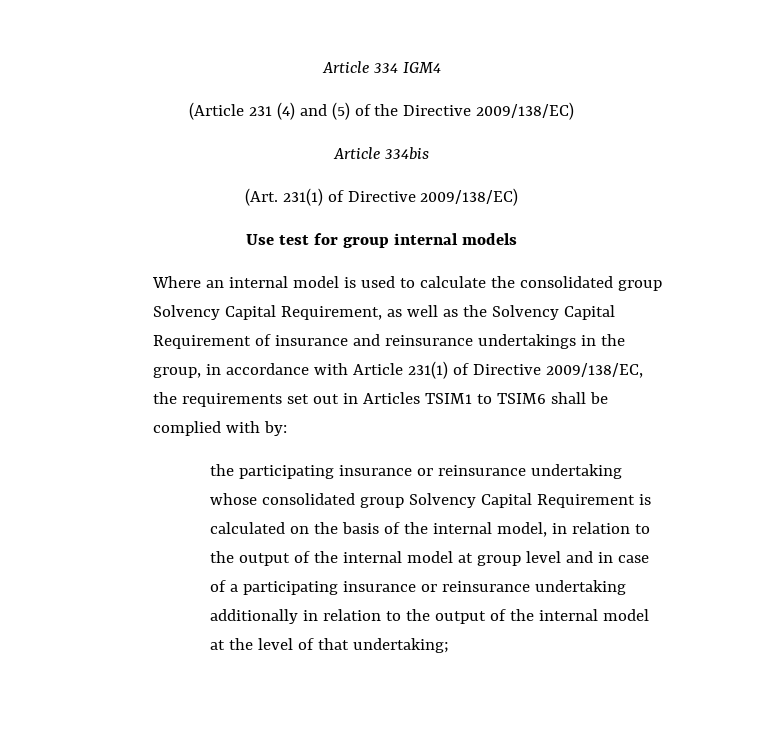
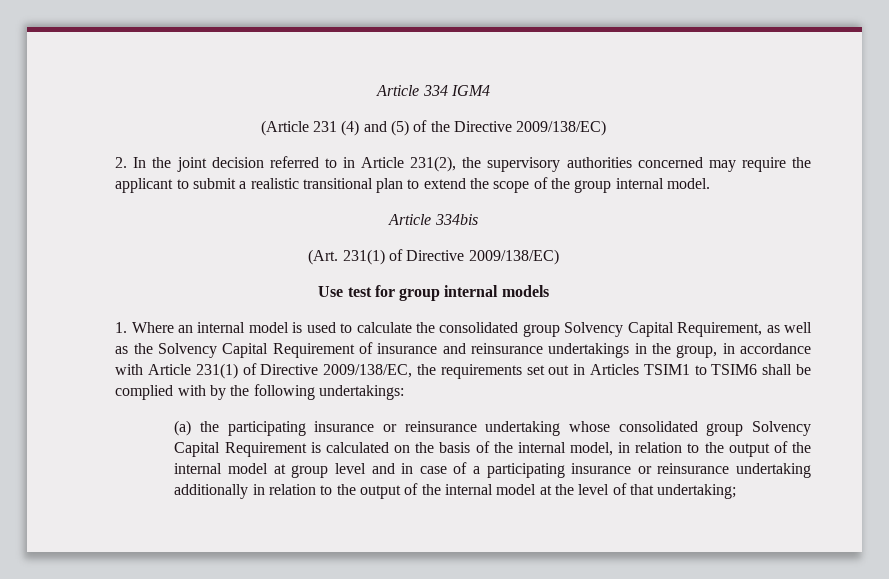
(575, 111) none -> [115,156,811,172] [115,177,711,193] // 2. In the joint decision referred to in Article 231(2), the supervisory authorities concerned may require the applicant to submit a realistic transitional plan to extend the scope of the group internal model.
(517, 239) none -> [115,322,128,333] 1.
[263,421,287,436] by: // -> [209,384,404,400] [174,420,192,436] by the following undertakings: // (a)

